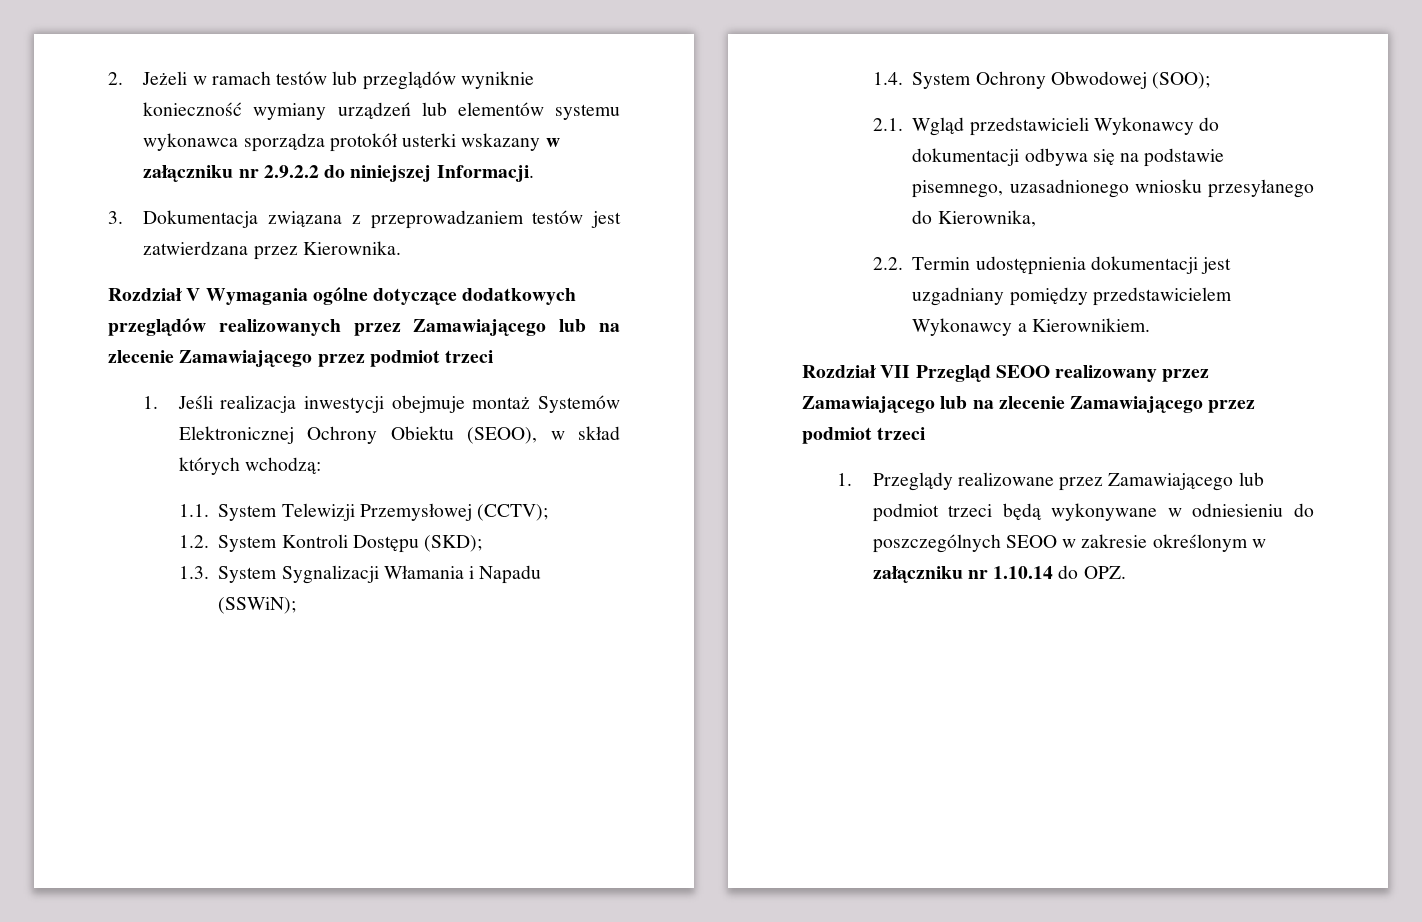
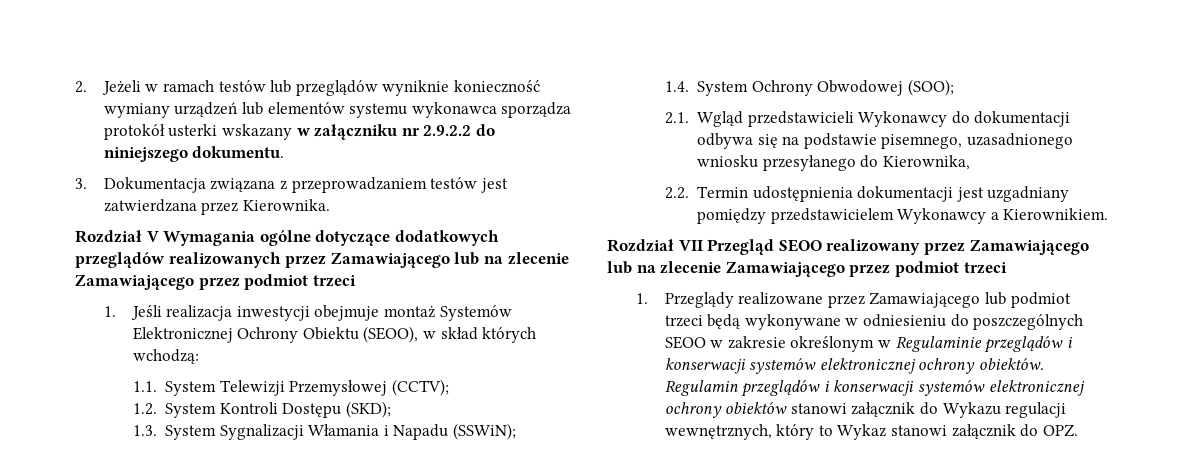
[350,165,534,182] niniejszej Informacji. -> [103,146,285,162] niniejszego dokumentu.
[872,566,1054,583] załączniku nr 1.10.14 -> [895,336,1073,353] [664,358,1044,374] [664,380,1085,397] [664,402,1067,418] [664,424,1016,440] Regulaminie przeglądów i konserwacji systemów elektronicznej ochrony obiektów. Regulamin przeglądów i konserwacji systemów elektronicznej ochrony obiektów stanowi załącznik do Wykazu regulacji wewnętrznych, który to Wykaz stanowi załącznik

